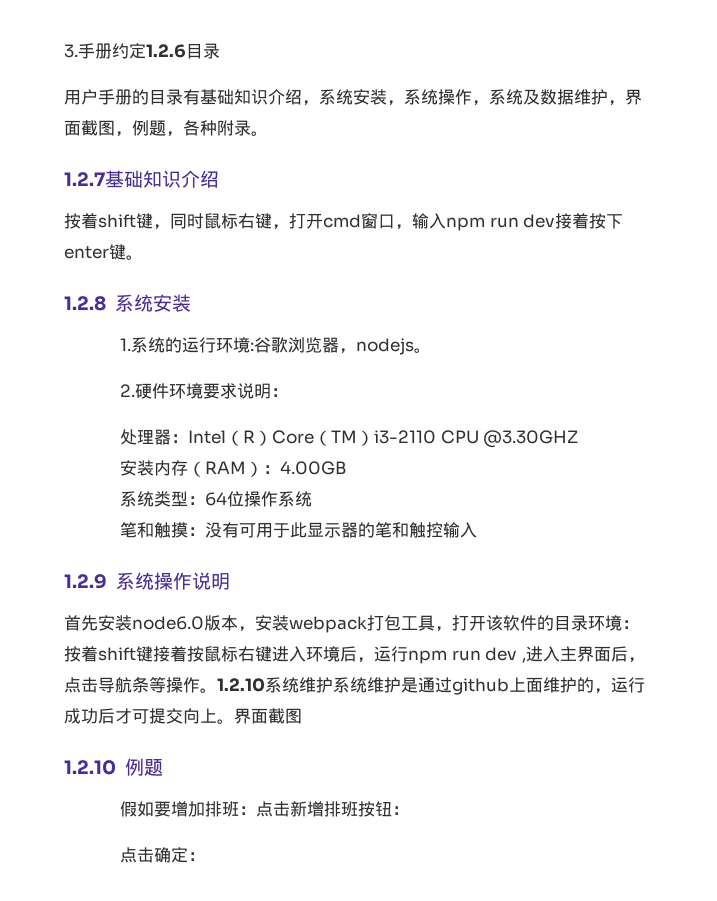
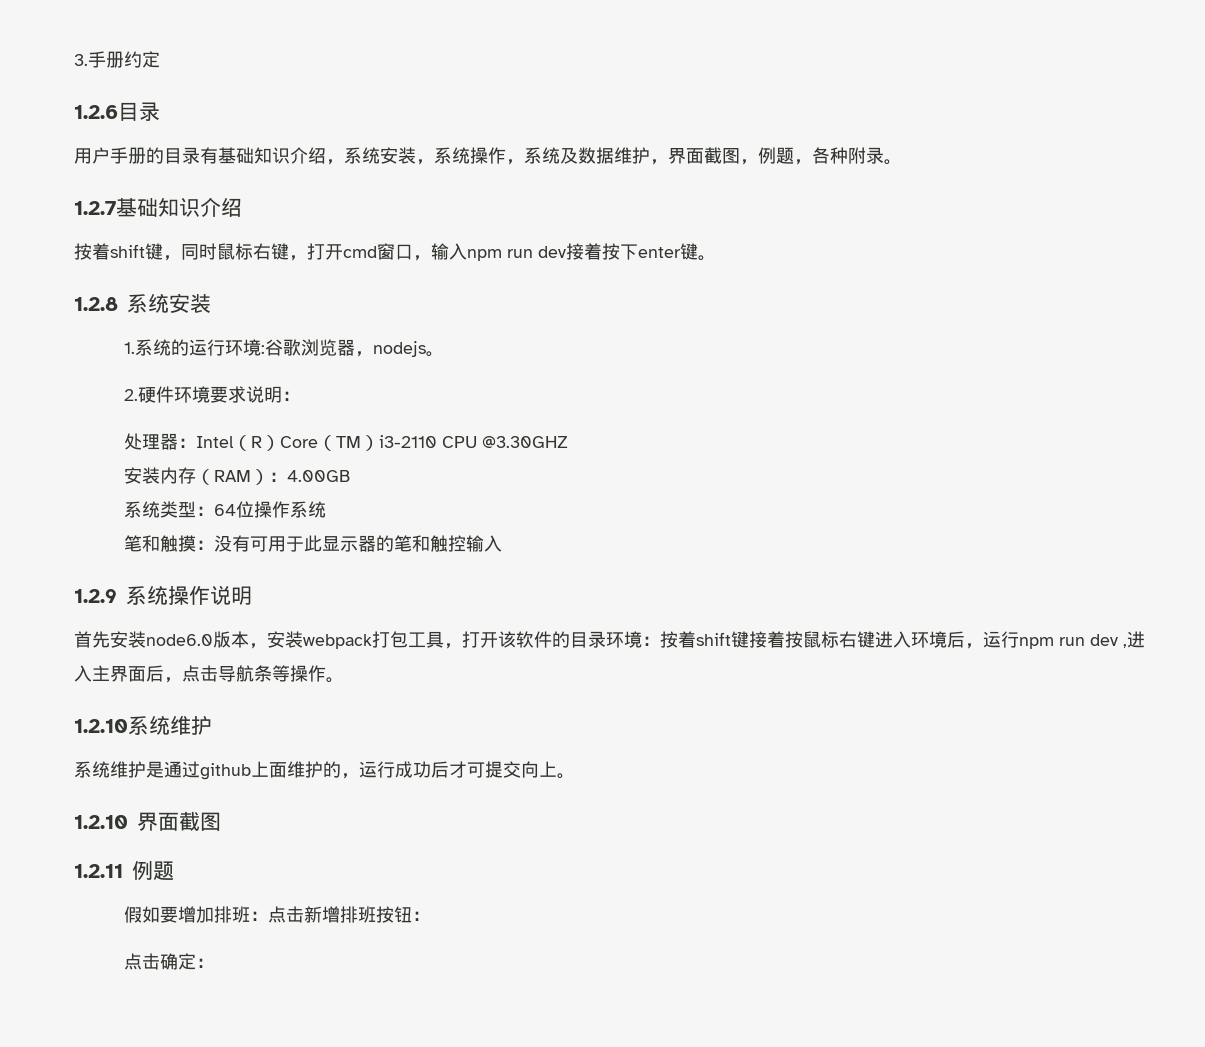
(146, 51) none -> (160, 59) //
(217, 690) none -> (344, 680) //
(333, 685) none -> (212, 725) //
(234, 721) none -> [74,815,128,829] // 1.2.10
[64,760,116,775] 1.2.10 -> [74,864,123,878] 1.2.11

